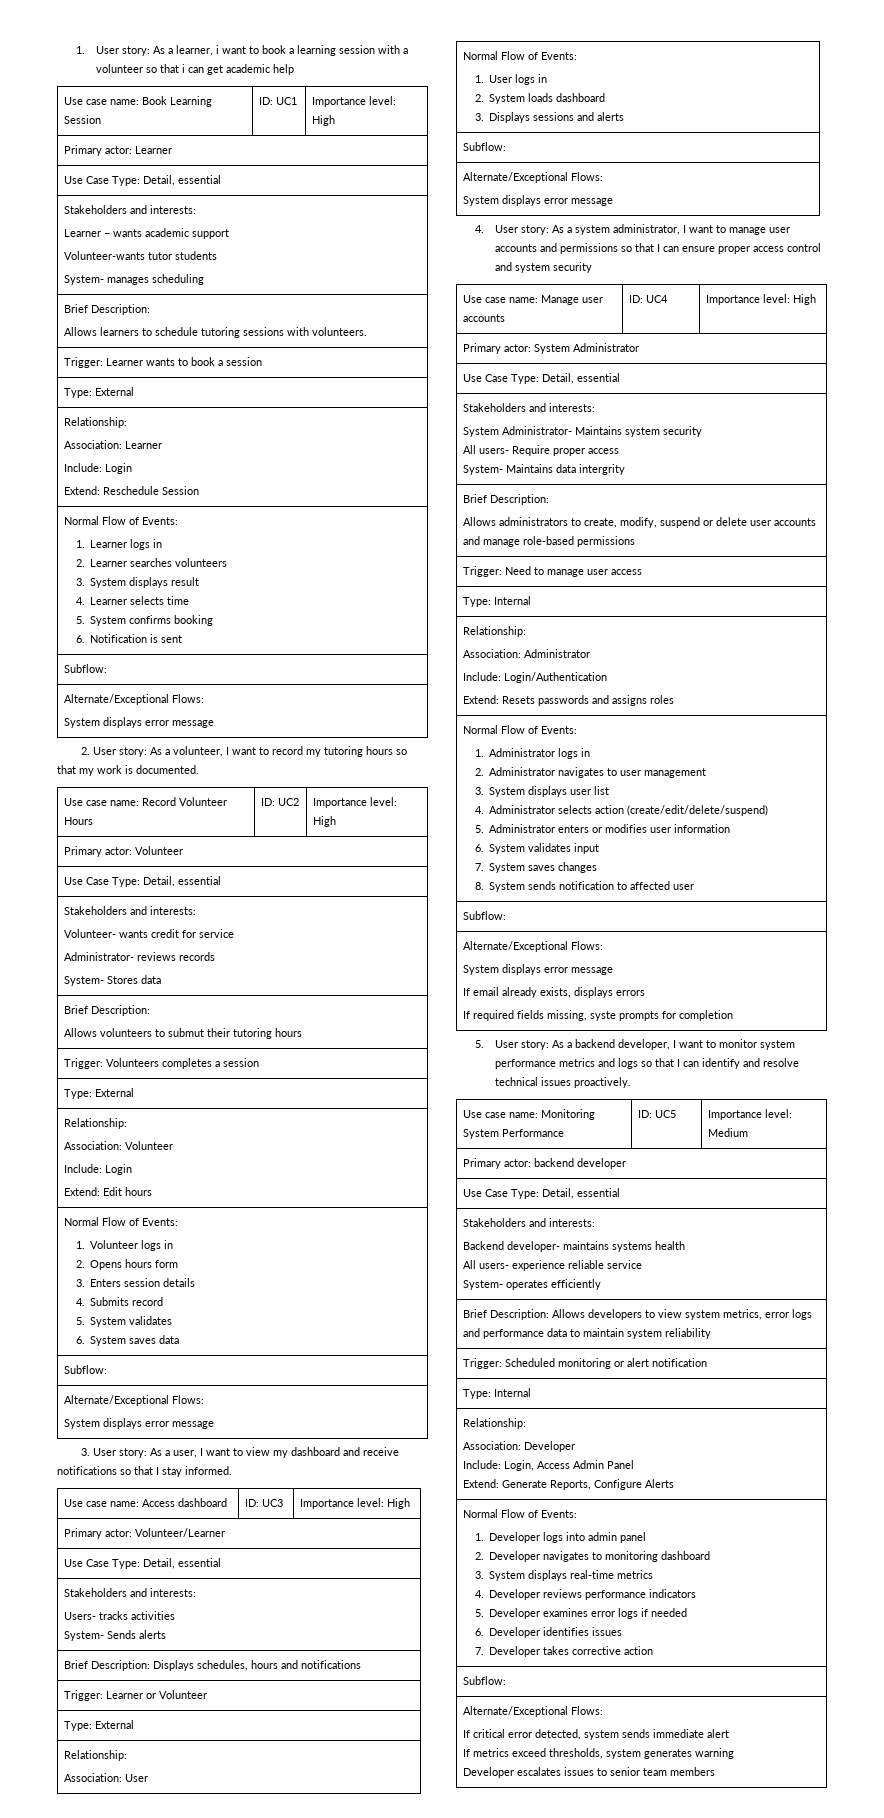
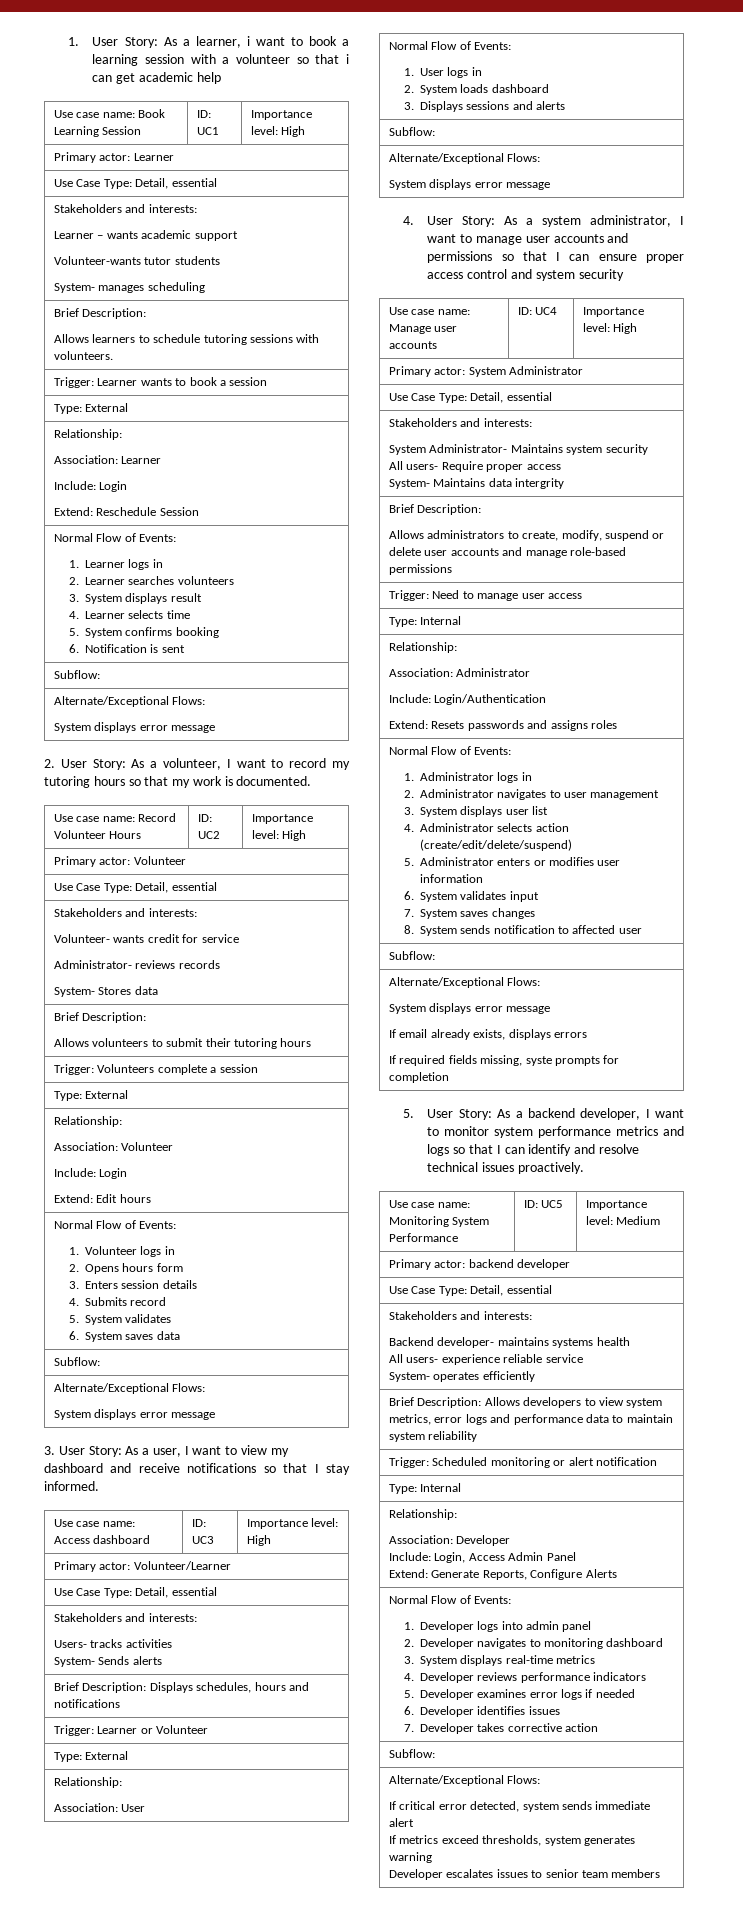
[76,46,150,56] 1. User story: -> [68,37,158,48] 1. User Story:
[118,747,147,757] story: -> [92,759,126,770] Story:
[168,1028,205,1037] submut -> [166,1038,204,1047] submit
[162,1058,213,1069] completes -> [157,1064,207,1075] complete
[118,1448,147,1458] story: -> [88,1446,122,1457] Story:
[520,225,549,235] story: -> [462,216,496,227] Story:
[520,1040,549,1050] story: -> [458,1109,492,1120] Story:

